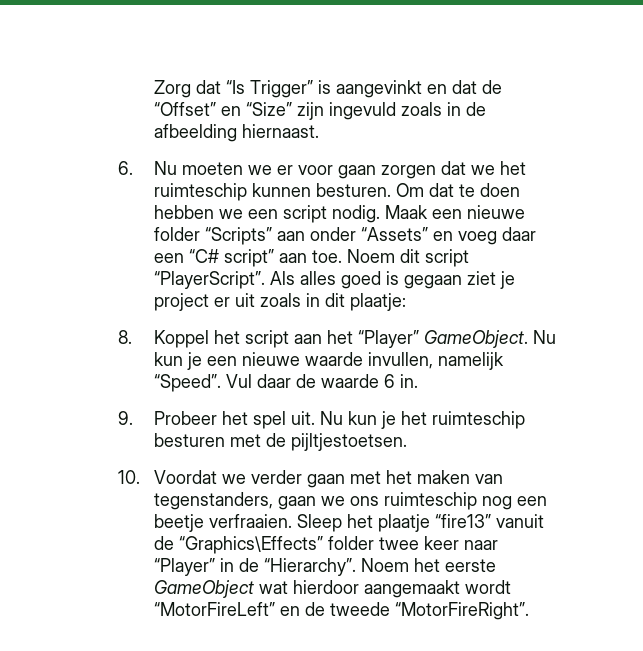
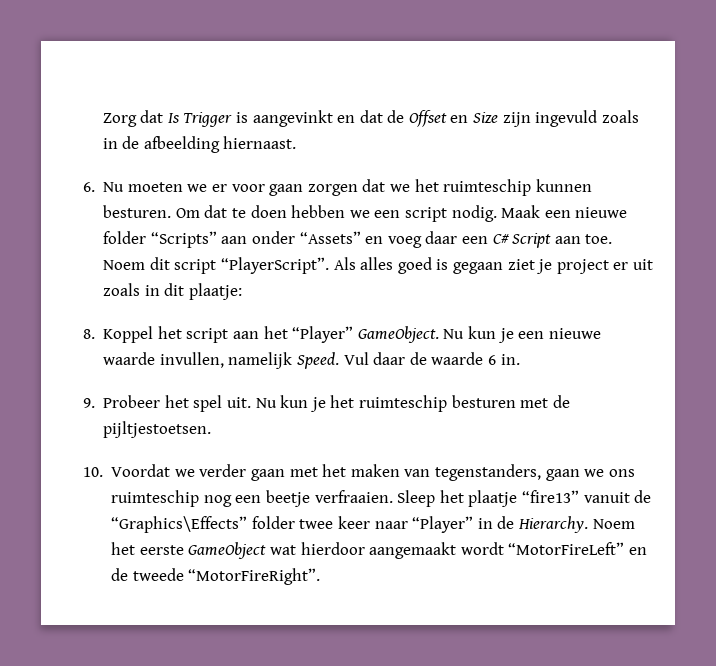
[225,80,313,98] “Is Trigger” -> [167,112,233,127] Is Trigger
[153,102,292,116] “Offset” en “Size” -> [408,110,499,127] Offset en Size
[188,249,274,267] “C# script” -> [492,233,552,248] C# Script
[153,374,221,392] “Speed”. -> [297,352,340,369] Speed.
[263,558,356,576] “Hierarchy”. -> [518,516,589,533] Hierarchy.

